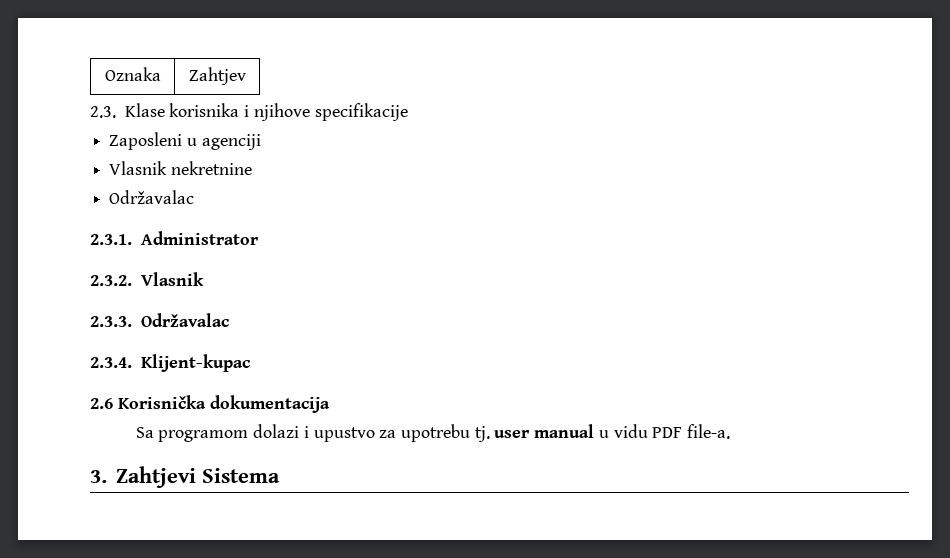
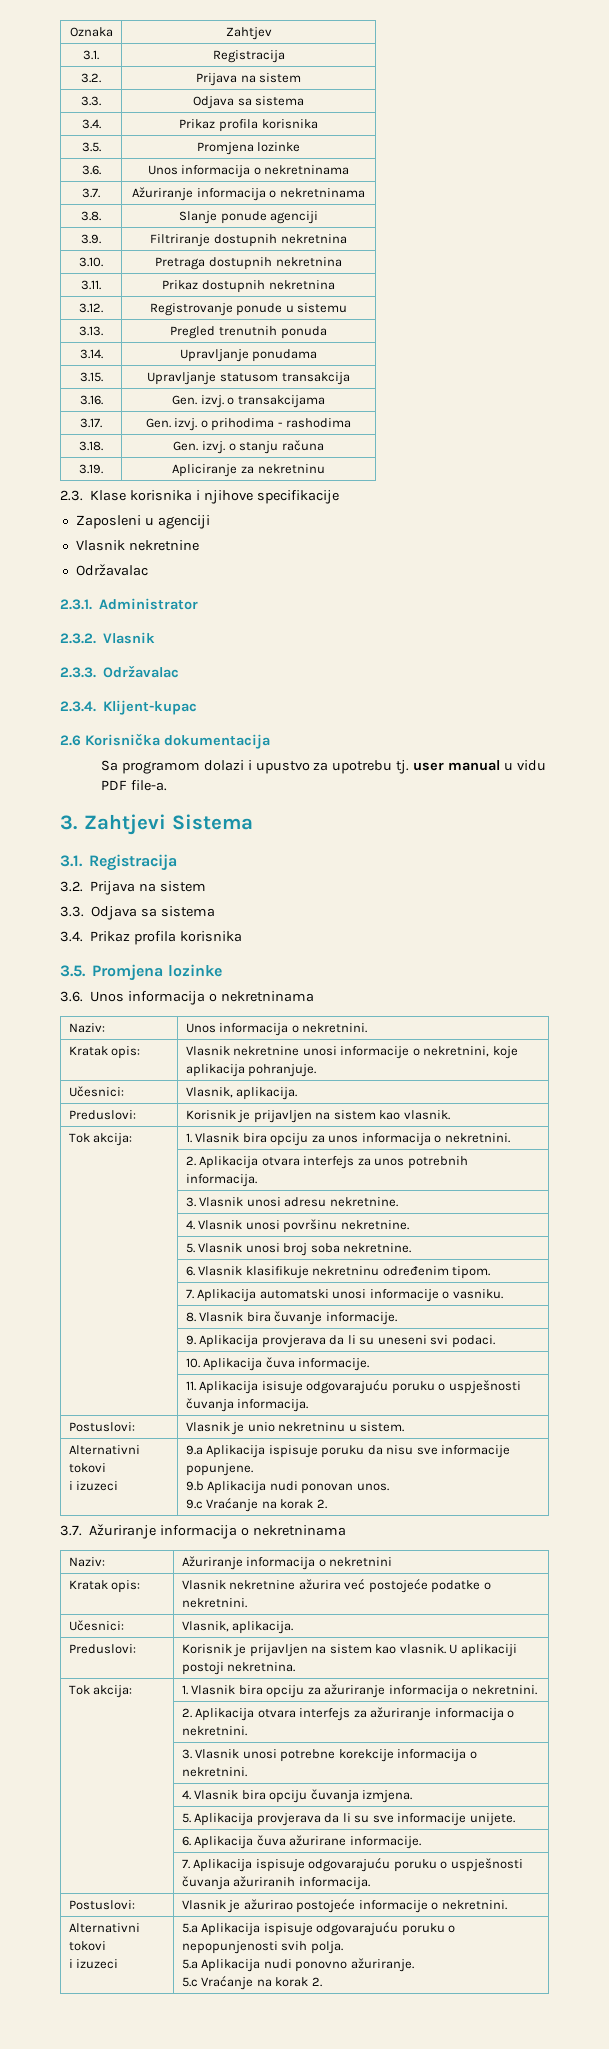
(246, 76) none -> [83,50,99,60] [212,50,285,63] [81,73,101,83] [195,73,302,86] [81,96,101,106] [192,96,305,109] [81,119,101,129] [179,119,318,132] [81,142,101,152] [196,142,301,155] [81,165,101,175] [147,165,350,178] [82,188,100,198] [132,187,365,201] [81,211,101,221] [178,211,319,224] [81,234,101,244] [150,234,347,247] [79,257,103,267] [155,257,342,270] [81,280,101,290] [162,280,335,293] [79,303,103,313] [149,303,348,316] [79,326,103,336] [170,326,327,339] [79,349,103,359] [179,349,318,362] [79,372,103,382] [147,372,350,385] [79,395,103,405] [172,395,325,408] [80,418,102,428] [145,418,352,431] [79,441,103,451] [173,440,324,454] [79,464,103,474] [172,464,325,477] // 3.1. | Registracija // 3.2. | Prijava na sistem // 3.3. | Odjava sa sistema // 3.4. | Prikaz profila korisnika // 3.5. | Promjena lozinke // 3.6. | Unos informacija o nekretninama // 3.7. | Ažuriranje informacija o nekretninama // 3.8. | Slanje ponude agenciji // 3.9. | Filtriranje dostupnih nekretnina // 3.10. | Pretraga dostupnih nekretnina // 3.11. | Prikaz dostupnih nekretnina // 3.12. | Registrovanje ponude u sistemu // 3.13. | Pregled trenutnih ponuda // 3.14. | Upravljanje ponudama // 3.15. | Upravljanje statusom transakcija // 3.16. | Gen. izvj. o transakcijama // 3.17. | Gen. izvj. o prihodima - rashodima // 3.18. | Gen. izvj. o stanju računa // 3.19. | Apliciranje za nekretninu
(280, 475) none -> [60,854,178,871] [60,881,207,895] [60,906,216,920] [60,931,243,945] [60,964,222,981] [60,991,314,1005] [68,1023,105,1033] [185,1023,368,1036] [68,1046,141,1059] [185,1046,518,1059] [185,1064,317,1077] [68,1086,124,1097] [185,1087,298,1100] [68,1110,136,1120] [185,1110,450,1123] [68,1133,133,1146] [185,1133,510,1146] [185,1156,468,1169] [185,1174,257,1187] [185,1197,398,1207] [185,1219,409,1233] [185,1243,412,1256] [185,1266,491,1279] [185,1289,503,1302] [185,1311,397,1325] [185,1335,495,1348] [185,1357,370,1371] [185,1380,521,1394] [185,1398,309,1412] [68,1422,135,1432] [185,1422,405,1435] [68,1445,140,1455] [68,1463,106,1473] [68,1481,119,1491] [185,1445,511,1458] [185,1463,253,1476] [185,1481,389,1494] [185,1498,327,1512] [60,1524,346,1539] [68,1557,105,1567] [181,1556,393,1570] [68,1580,141,1593] [181,1579,491,1593] [181,1598,247,1608] [68,1620,124,1631] [181,1621,294,1634] [68,1644,136,1654] [181,1644,517,1657] [181,1662,296,1675] [68,1685,133,1698] [181,1684,537,1698] [181,1707,515,1721] [181,1726,247,1736] [181,1749,477,1762] [181,1767,247,1777] [181,1789,413,1803] [181,1813,515,1826] [181,1835,421,1849] [181,1858,523,1872] [181,1876,370,1890] [68,1900,135,1910] [181,1899,507,1913] [68,1923,140,1933] [68,1941,106,1951] [68,1959,119,1969] [181,1922,456,1936] [181,1941,343,1954] [181,1958,414,1972] [181,1976,322,1990] // 3.1. Registracija // 3.2. Prijava na sistem // 3.3. Odjava sa sistema // 3.4. Prikaz profila korisnika // 3.5. Promjena lozinke // 3.6. Unos informacija o nekretninama // Naziv: | Unos informacija o nekretnini. // Kratak opis: | Vlasnik nekretnine unosi informacije o nekretnini, koje aplikacija pohranjuje. // Učesnici: | Vlasnik, aplikacija. // Preduslovi: | Korisnik je prijavljen na sistem kao vlasnik. // Tok akcija: | 1. Vlasnik bira opciju za unos informacija o nekretnini. // | 2. Aplikacija otvara interfejs za unos potrebnih informacija. // | 3. Vlasnik unosi adresu nekretnine. // | 4. Vlasnik unosi površinu nekretnine. // | 5. Vlasnik unosi broj soba nekretnine. // | 6. Vlasnik klasifikuje nekretninu određenim tipom. // | 7. Aplikacija automatski unosi informacije o vasniku. // | 8. Vlasnik bira čuvanje informacije. // | 9. Aplikacija provjerava da li su uneseni svi podaci. // | 10. Aplikacija čuva informacije. // | 11. Aplikacija isisuje odgovarajuću poruku o uspješnosti čuvanja informacija. // Postuslovi: | Vlasnik je unio nekretninu u sistem. // Alternativni tokovi // i izuzeci | 9.a Aplikacija ispisuje poruku da nisu sve informacije popunjene. // 9.b Aplikacija nudi ponovan unos. // 9.c Vraćanje na korak 2. // 3.7. Ažuriranje informacija o nekretninama // Naziv: | Ažuriranje informacija o nekretnini // Kratak opis: | Vlasnik nekretnine ažurira već postojeće podatke o nekretnini. // Učesnici: | Vlasnik, aplikacija. // Preduslovi: | Korisnik je prijavljen na sistem kao vlasnik. U aplikaciji postoji nekretnina. // Tok akcija: | 1. Vlasnik bira opciju za ažuriranje informacija o nekretnini. // | 2. Aplikacija otvara interfejs za ažuriranje informacija o nekretnini. // | 3. Vlasnik unosi potrebne korekcije informacija o nekretnini. // | 4. Vlasnik bira opciju čuvanja izmjena. // | 5. Aplikacija provjerava da li su sve informacije unijete. // | 6. Aplikacija čuva ažurirane informacije. // | 7. Aplikacija ispisuje odgovarajuću poruku o uspješnosti čuvanja ažuriranih informacija. // Postuslovi: | Vlasnik je ažurirao postojeće informacije o nekretnini. // Alternativni tokovi // i izuzeci | 5.a Aplikacija ispisuje odgovarajuću poruku o nepopunjenosti svih polja. // 5.a Aplikacija nudi ponovno ažuriranje. // 5.c Vraćanje na korak 2.

